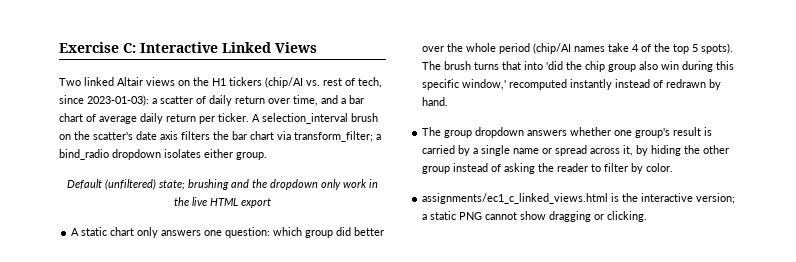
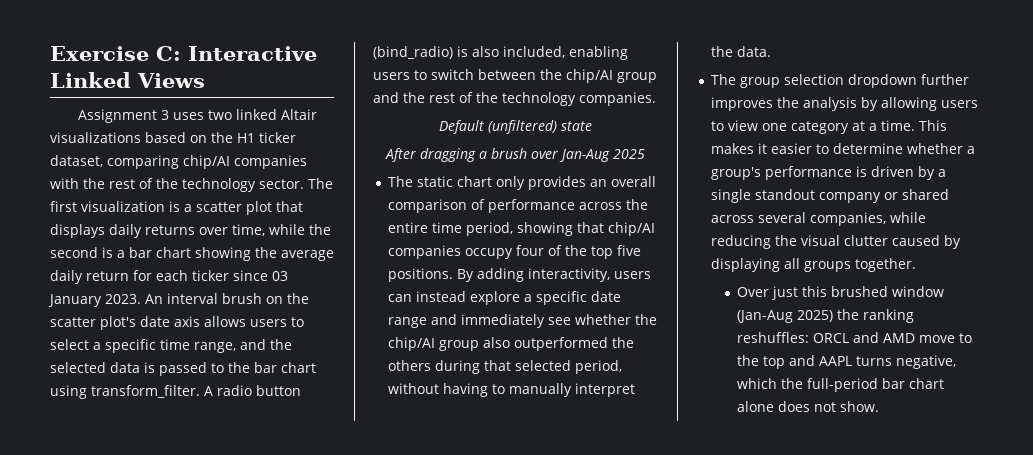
[59,77,382,88] [59,95,338,106] Two linked Altair views on the H1 tickers (chip/AI vs. rest of tech, since 2023-01-03): a scatter of daily return over time, and -> [78,109,318,123] [50,132,296,143] [50,155,307,169] [50,178,333,192] [50,201,303,215] [50,224,331,238] [50,247,113,258] Assignment 3 uses two linked Altair visualizations based on the H1 ticker dataset, comparing chip/AI companies with the rest of the technology sector. The first visualization is a scatter plot that displays daily returns over time, while the second is
[86,114,96,122] of -> [195,247,277,261] showing the
[199,113,378,124] [59,131,381,142] [59,149,267,160] [67,179,378,190] [174,197,271,208] [71,227,385,238] [422,43,734,54] [422,61,735,72] [422,79,722,90] [422,97,449,106] [422,127,713,138] [422,145,730,156] [422,163,674,174] [422,193,736,204] [422,211,648,222] per ticker. A selection_interval brush on the scatter's date axis filters the bar chart via transform_filter; a bind_radio dropdown isolates either group. // Default (unfiltered) state; brushing and the dropdown only work in the live HTML export // A static chart only answers one question: which group did better over the whole period (chip/AI names take 4 of the top 5 spots). The brush turns that into 'did the chip group also win during this specific window,' recomputed instantly instead of redrawn by hand. // The group dropdown answers whether one group's result is carried by a single name or spread across it, by hiding the other group instead of asking the reader to filter by color. // assignments/ec1_c_linked_views.html is the interactive version; a static PNG cannot show dragging or clicking. -> [133,270,288,281] [48,293,309,307] [50,316,304,330] [50,339,292,353] [50,362,316,376] [50,385,301,399] [373,46,628,60] [373,69,657,83] [373,92,656,106] [438,120,592,134] [384,148,645,162] [387,176,656,190] [387,199,648,213] [387,222,655,236] [387,245,641,259] [387,268,651,282] [387,291,621,305] [387,314,657,328] [387,337,634,351] [387,360,622,374] [387,383,635,397] [710,46,771,57] [710,74,969,88] [710,97,978,111] [710,120,947,134] [710,143,975,154] [710,166,946,180] [710,189,949,203] [710,212,926,226] [710,235,961,249] [710,258,916,272] [737,286,945,300] [737,309,915,323] [737,332,973,343] [737,355,957,369] [737,378,945,392] [737,401,880,412] for each ticker since 03 January 2023. An interval brush on the scatter plot's date axis allows users to select a specific time range, and the selected data is passed to the bar chart using transform_filter. A radio button (bind_radio) is also included, enabling users to switch between the chip/AI group and the rest of the technology companies. // Default (unfiltered) state // After dragging a brush over Jan-Aug 2025 // The static chart only provides an overall comparison of performance across the entire time period, showing that chip/AI companies occupy four of the top five positions. By adding interactivity, users can instead explore a specific date range and immediately see whether the chip/AI group also outperformed the others during that selected period, without having to manually interpret the data. // The group selection dropdown further improves the analysis by allowing users to view one category at a time. This makes it easier to determine whether a group's performance is driven by a single standout company or shared across several companies, while reducing the visual clutter caused by displaying all groups together. // Over just this brushed window (Jan-Aug 2025) the ranking reshuffles: ORCL and AMD move to the top and AAPL turns negative, which the full-period bar chart alone does not show.

